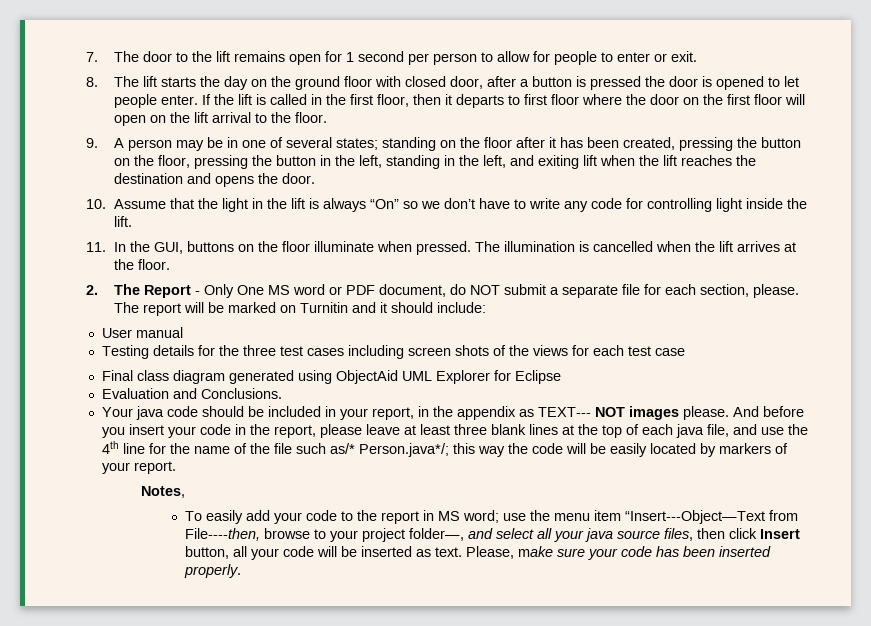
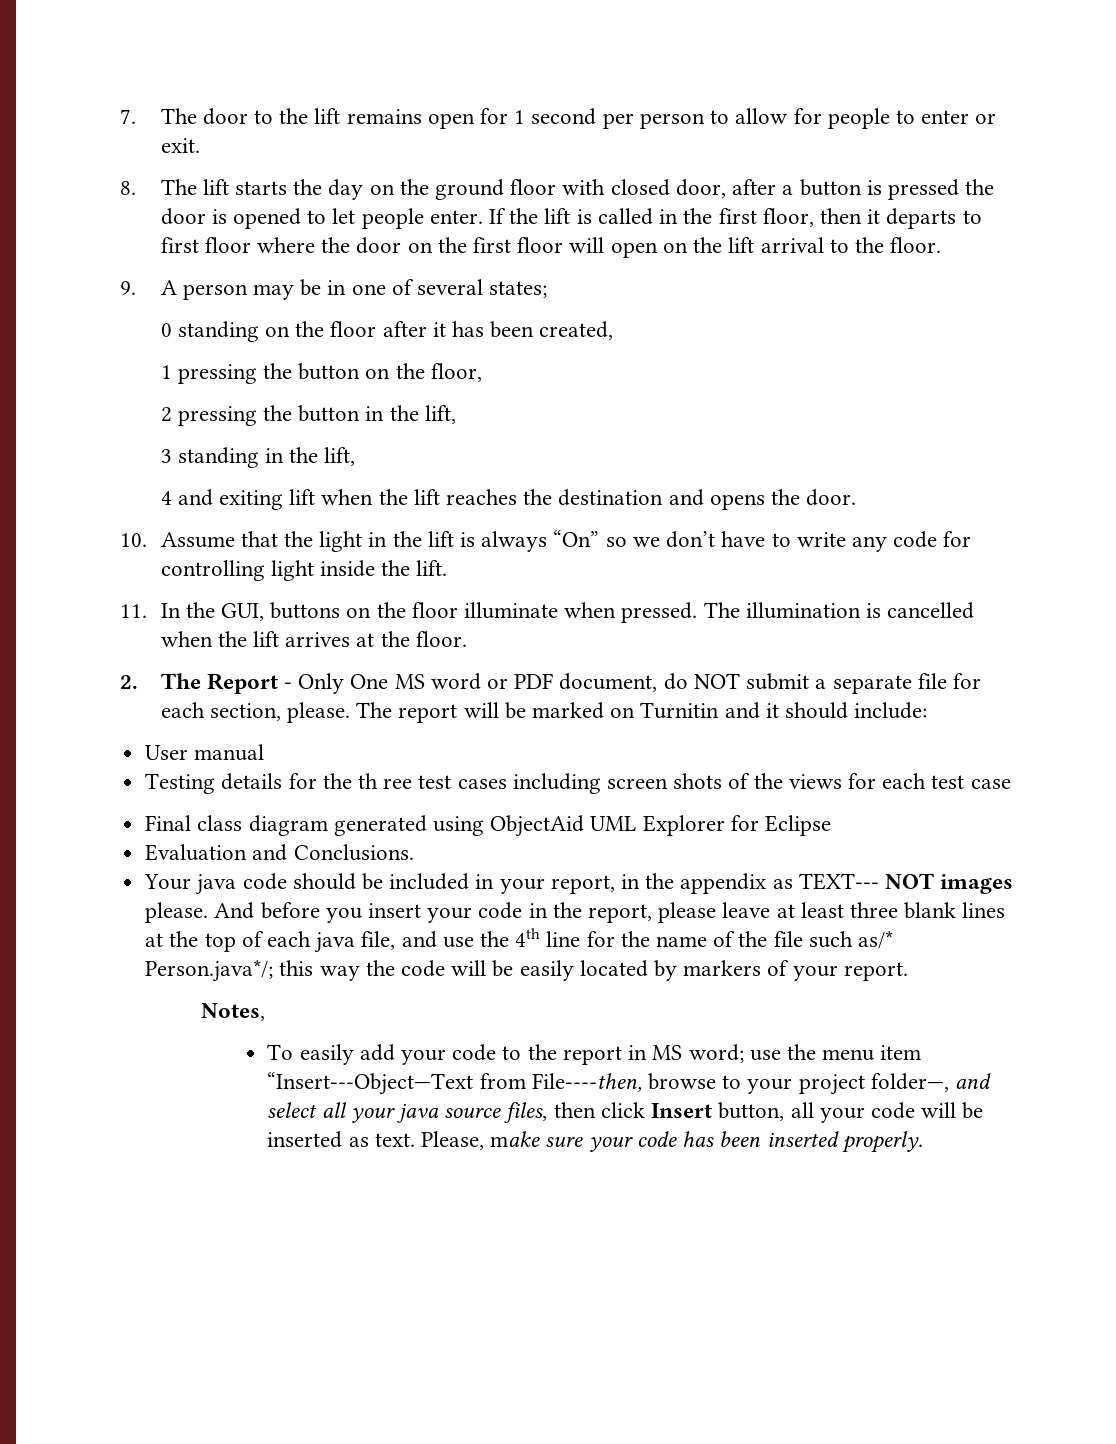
(378, 144) none -> [160,323,172,337] // 0
(675, 143) none -> [160,365,172,379] // 1
(190, 161) none -> [160,407,172,422] // 2
[358,155,382,168] left, -> [424,405,456,424] [160,449,172,463] lift, // 3
[482,155,506,168] left, -> [324,447,356,466] [160,491,172,505] lift, // 4
[242,345,276,356] three -> [357,773,413,789] th ree

